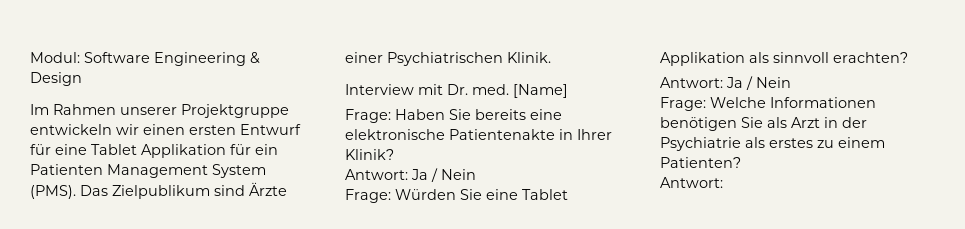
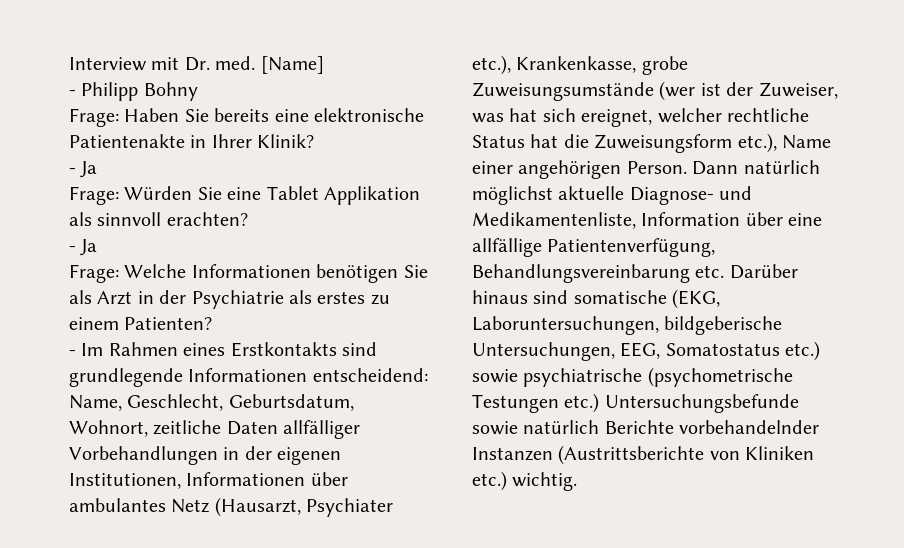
[30,52,260,66] [30,72,82,86] [30,104,289,118] [30,124,301,135] [30,144,278,158] [30,164,266,178] [30,182,287,199] [345,52,551,66] Modul: Software Engineering & Design // Im Rahmen unserer Projektgruppe entwickeln wir einen ersten Entwurf für eine Tablet Applikation für ein Patienten Management System (PMS). Das Zielpublikum sind Ärzte einer Psychiatrischen Klinik. // -> (69, 64) none
(568, 91) none -> [69,82,198,101] // - Philipp Bohny
[345,168,476,182] Antwort: Ja / Nein -> [69,161,98,178] - Ja
[660,76,791,90] Antwort: Ja / Nein -> [69,239,98,256] - Ja
[660,177,723,188] Antwort: -> [69,342,377,357] [69,368,428,387] [69,394,354,411] [69,420,361,439] [69,446,342,465] [69,472,348,489] [69,497,394,517] [472,55,688,75] [472,81,838,101] [472,108,809,127] [472,133,831,153] [472,160,820,179] [472,186,753,205] [472,212,823,229] [472,238,716,257] [472,264,798,283] [472,289,721,309] [472,316,783,335] [472,341,821,361] [472,367,793,387] [472,393,799,413] [472,420,820,435] [472,445,815,465] [472,471,578,491] - Im Rahmen eines Erstkontakts sind grundlegende Informationen entscheidend: Name, Geschlecht, Geburtsdatum, Wohnort, zeitliche Daten allfälliger Vorbehandlungen in der eigenen Institutionen, Informationen über ambulantes Netz (Hausarzt, Psychiater etc.), Krankenkasse, grobe Zuweisungsumstände (wer ist der Zuweiser, was hat sich ereignet, welcher rechtliche Status hat die Zuweisungsform etc.), Name einer angehörigen Person. Dann natürlich möglichst aktuelle Diagnose- und Medikamentenliste, Information über eine allfällige Patientenverfügung, Behandlungsvereinbarung etc. Darüber hinaus sind somatische (EKG, Laboruntersuchungen, bildgeberische Untersuchungen, EEG, Somatostatus etc.) sowie psychiatrische (psychometrische Testungen etc.) Untersuchungsbefunde sowie natürlich Berichte vorbehandelnder Instanzen (Austrittsberichte von Kliniken etc.) wichtig.

